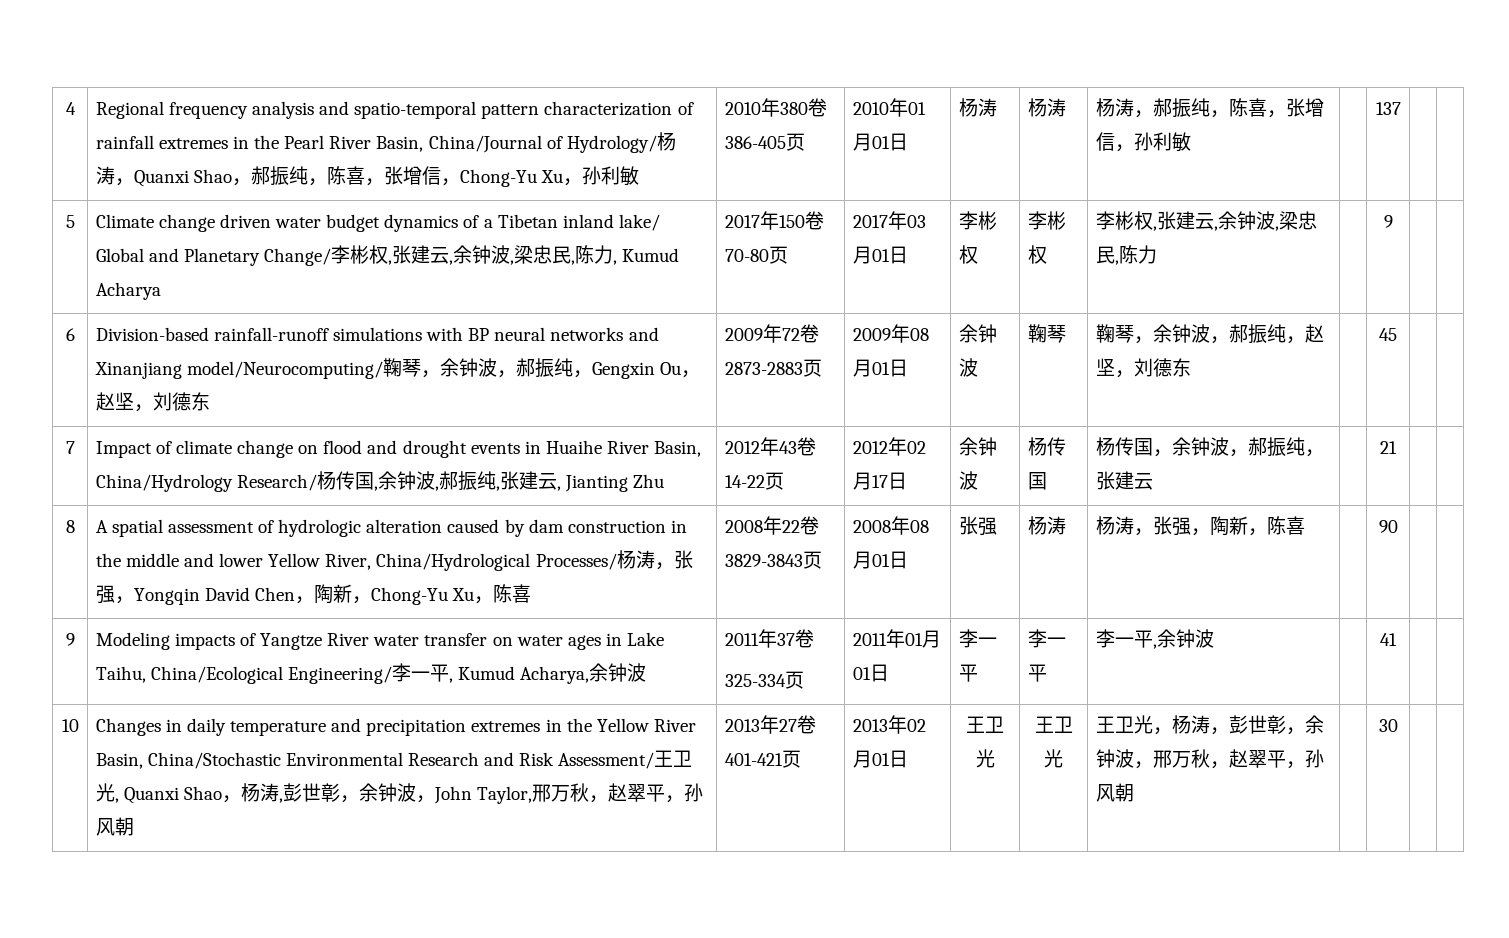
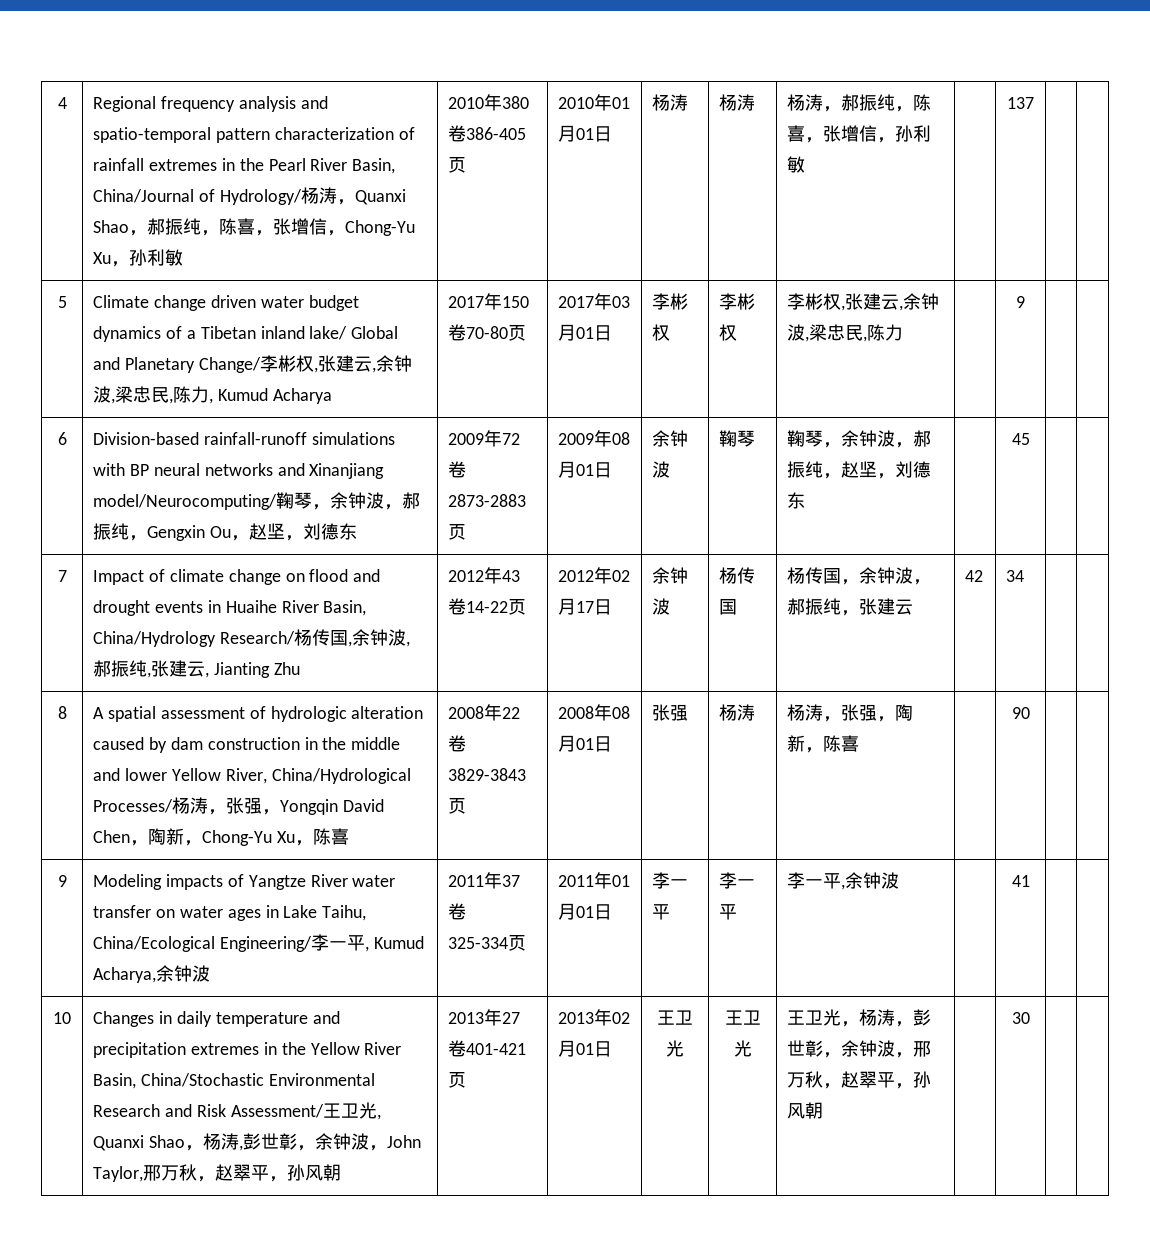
[1380,441,1397,454] | 21 -> [965,570,984,582] [1006,570,1025,582] 42 | 34

